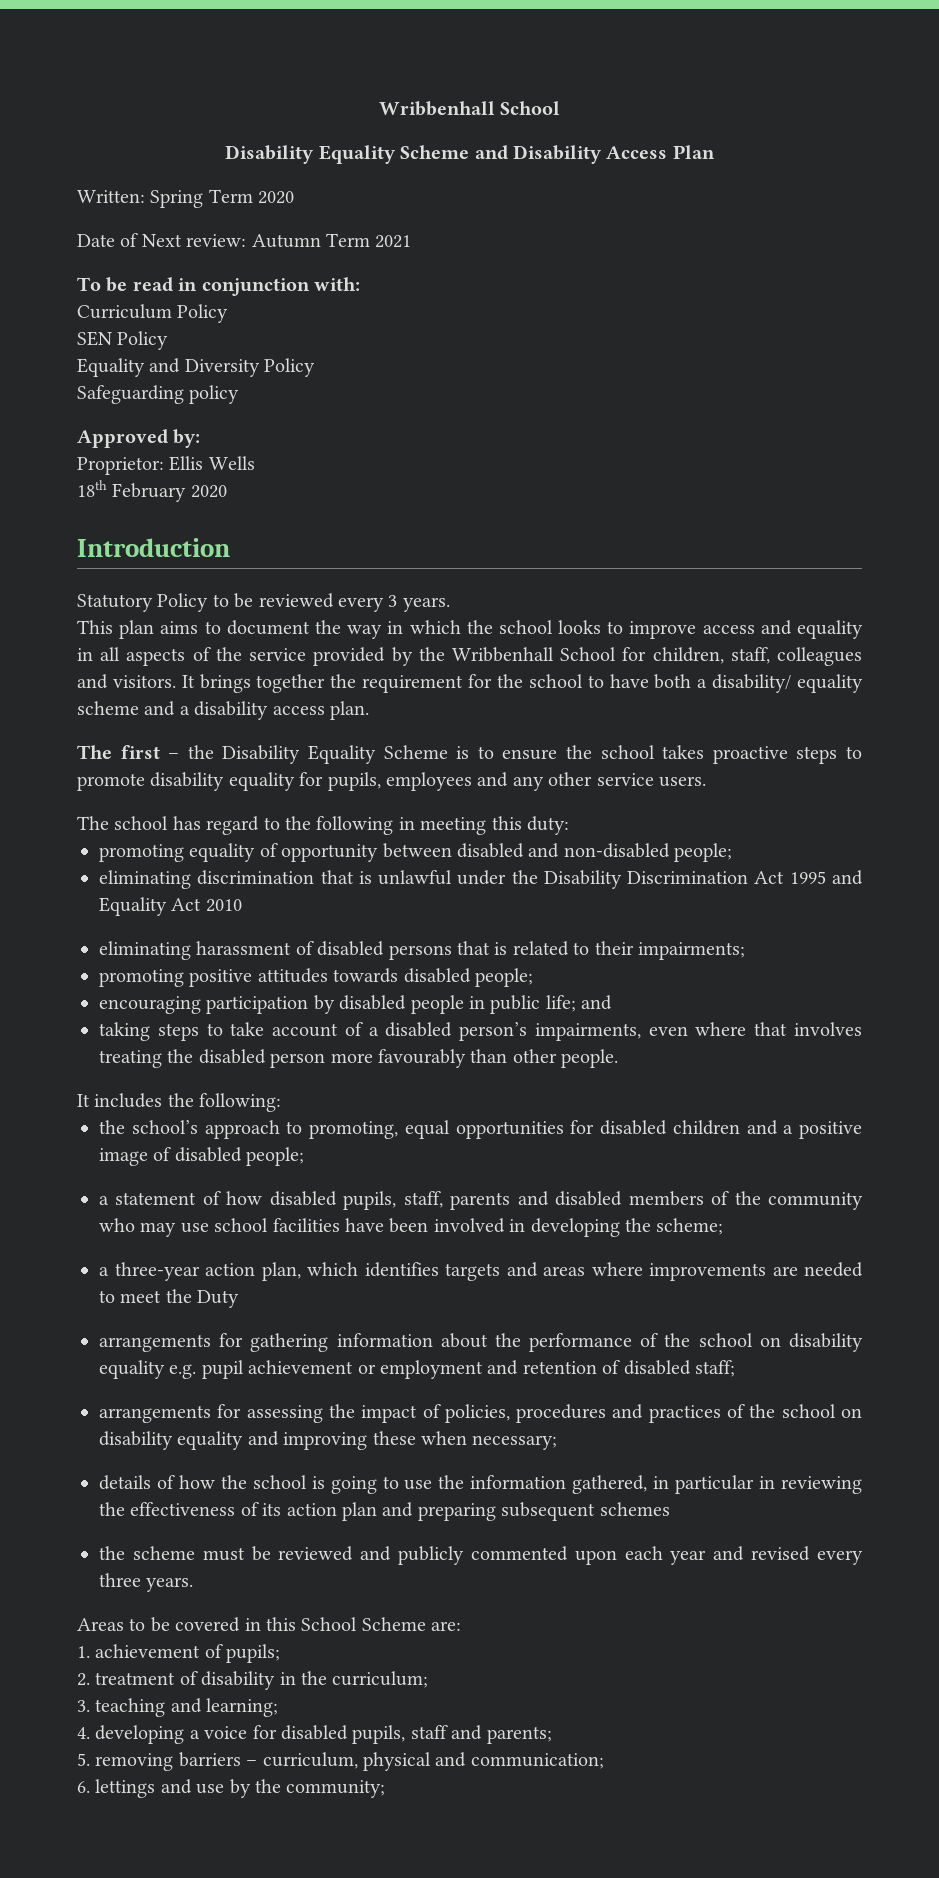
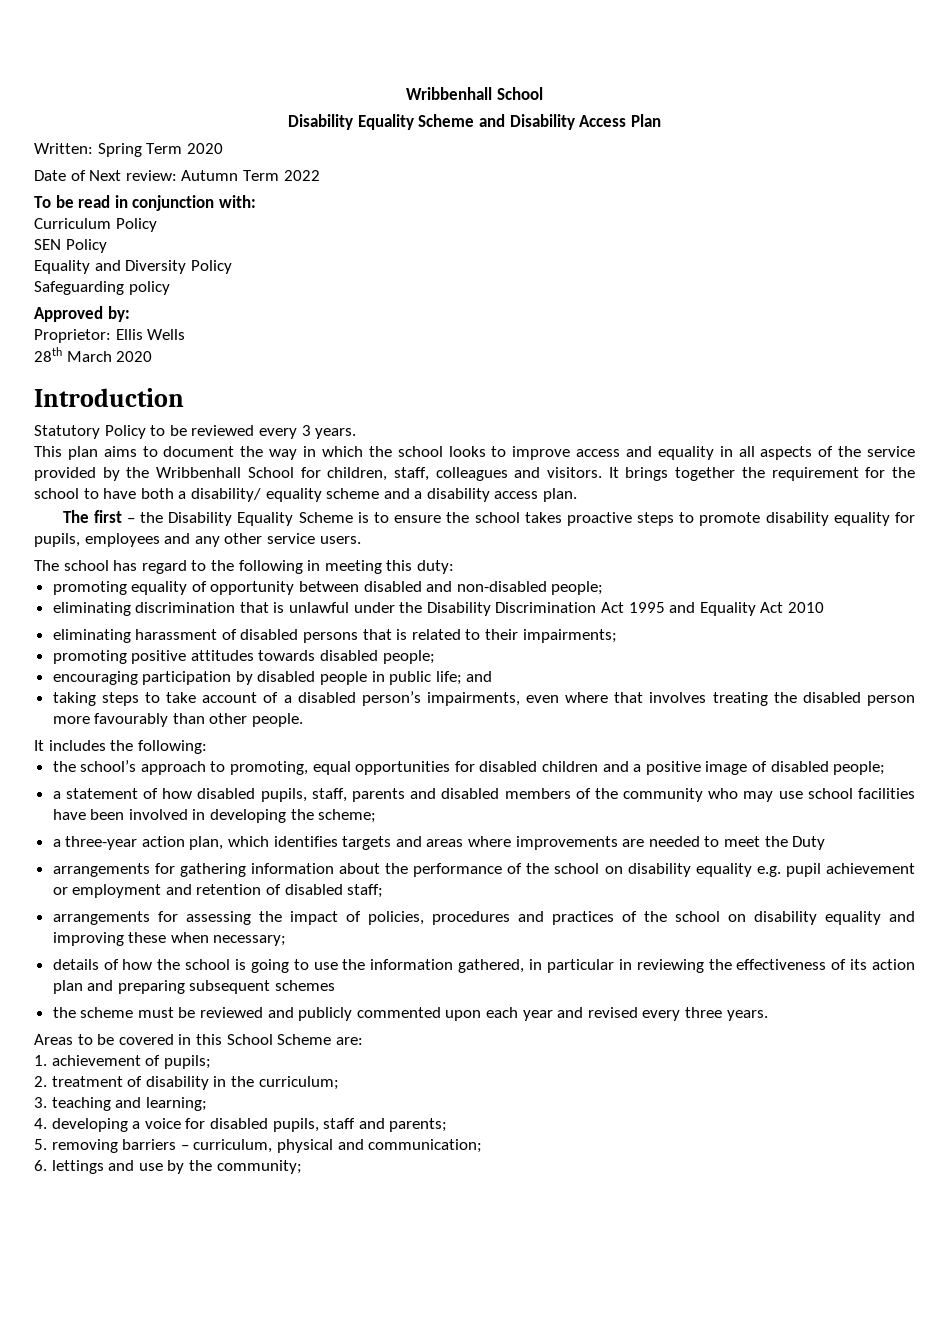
[375,235,412,248] 2021 -> [283,170,320,181] 2022
[77,480,187,502] 18th February -> [34,347,112,362] 28th March

